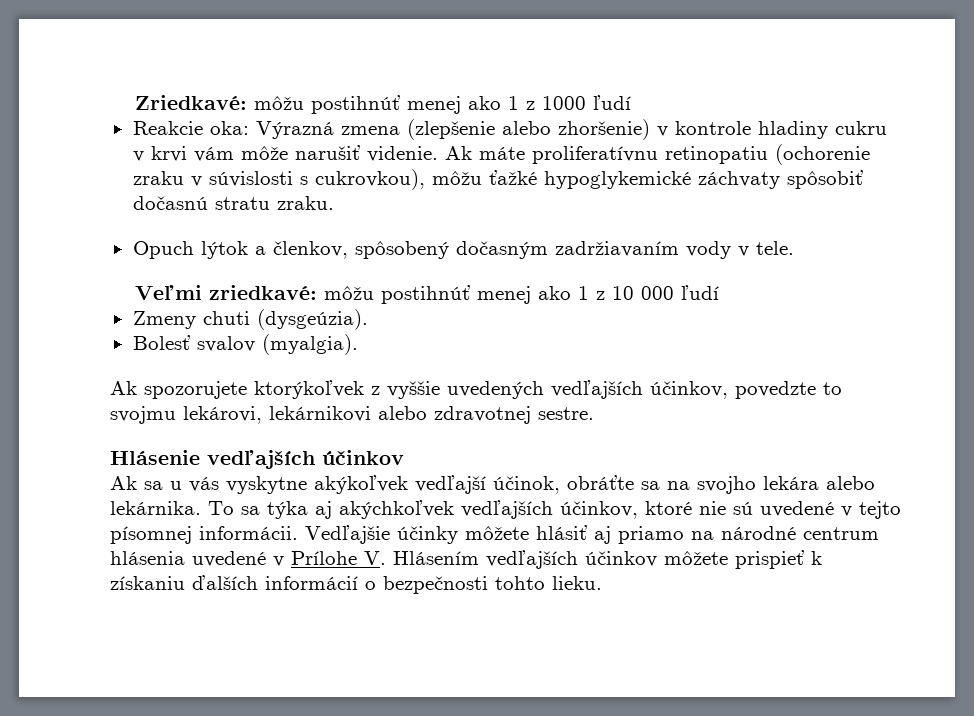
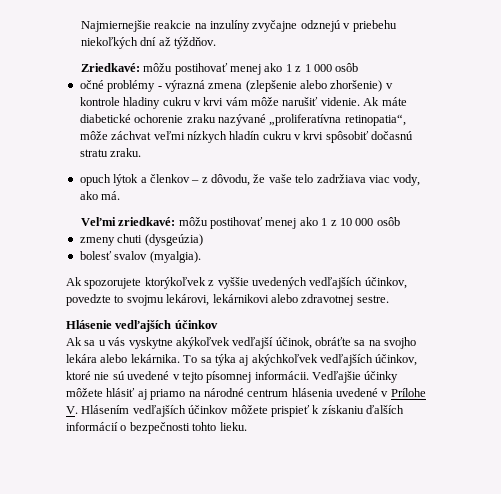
(135, 102) none -> [80,20,397,32] [80,37,217,49] Najmiernejšie reakcie na inzulíny zvyčajne odznejú v priebehu niekoľkých dní až týždňov. //
[311,95,632,114] [132,121,334,139] postihnúť menej ako 1 z 1000 ľudí // Reakcie oka: Výrazná -> [174,63,359,75] [79,80,205,92] postihovať menej ako 1 z 1 000 osôb // očné problémy - výrazná
[531,144,870,165] [132,169,780,190] proliferatívnu retinopatiu (ochorenie zraku v súvislosti s cukrovkou), môžu ťažké hypoglykemické záchvaty -> [79,114,406,126] [79,131,324,143] diabetické ochorenie zraku nazývané „proliferatívna retinopatia“, môže záchvat veľmi nízkych hladín cukru v krvi
[132,241,194,259] Opuch -> [79,174,111,186] opuch
[272,241,794,259] členkov, spôsobený dočasným zadržiavaním vody v tele. -> [149,174,421,186] [79,191,121,200] členkov – z dôvodu, že vaše telo zadržiava viac vody, ako má.
[381,285,472,304] postihnúť -> [210,217,264,229] postihovať
[681,285,720,300] [132,309,368,330] [132,335,191,350] ľudí // Zmeny chuti (dysgeúzia). // Bolesť -> [376,217,400,226] [79,234,203,246] [79,251,112,260] osôb // zmeny chuti (dysgeúzia) // bolesť

